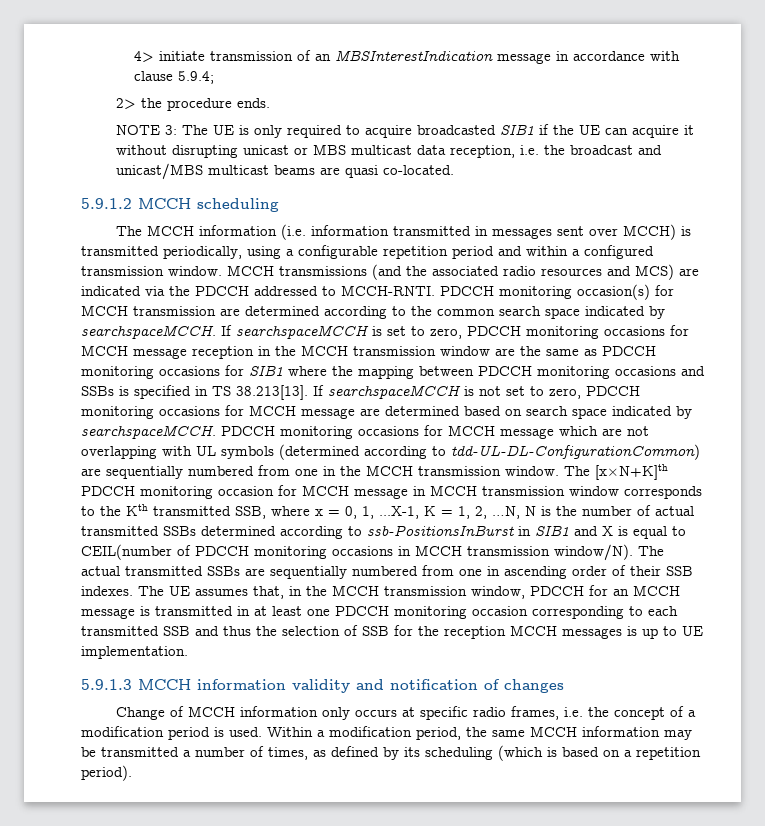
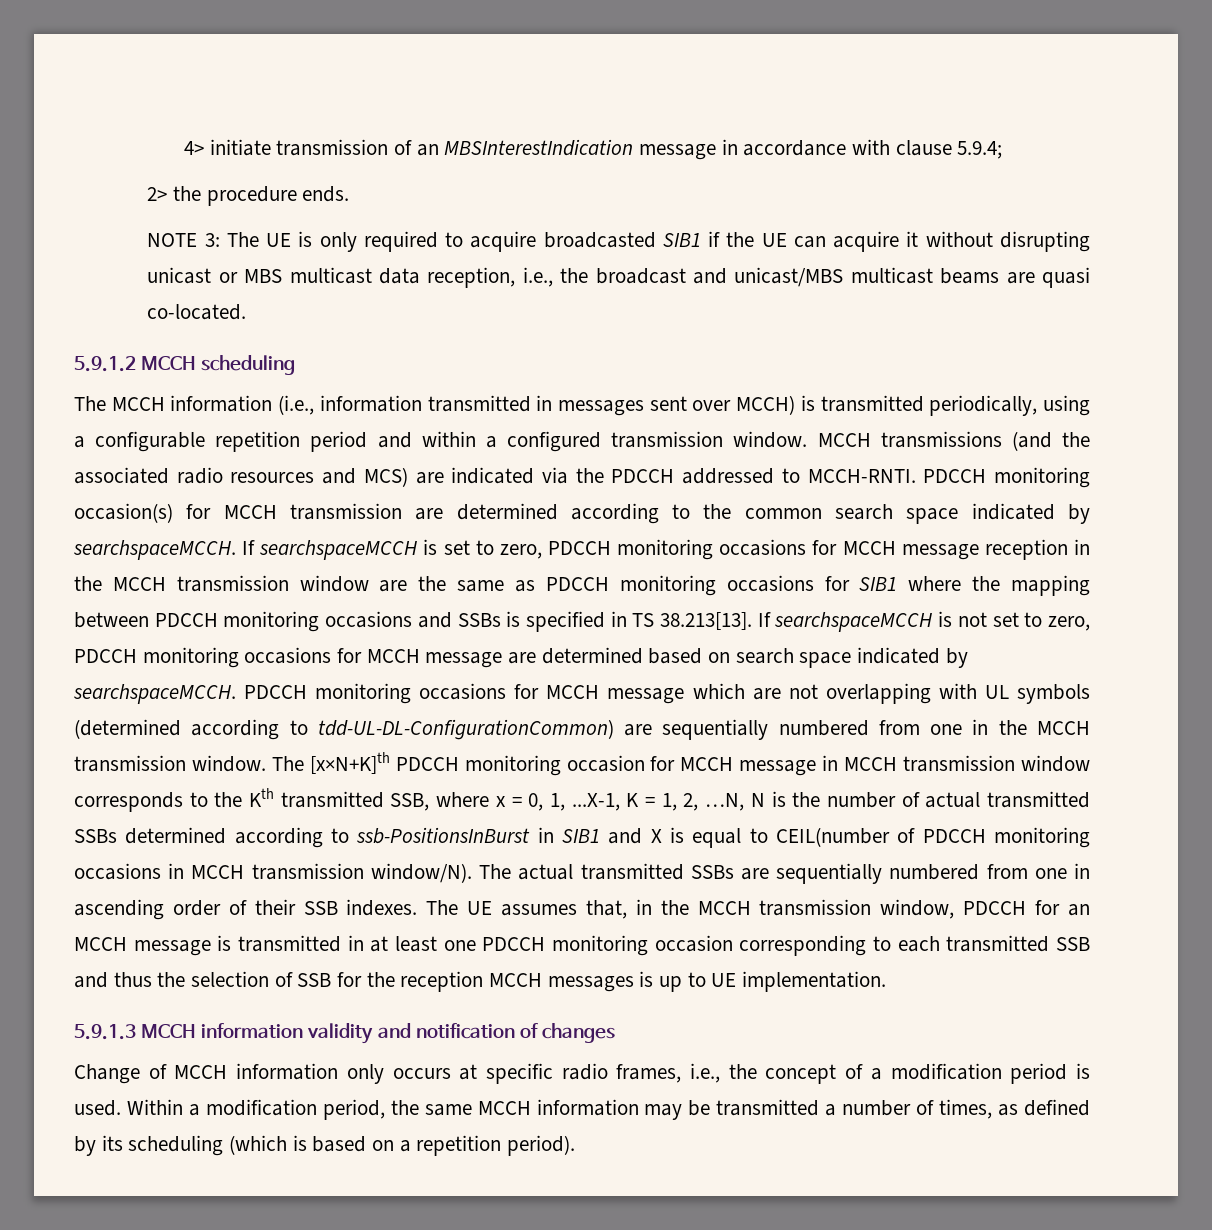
[520,145,540,155] i.e. -> [522,267,553,287] i.e.,
[280,224,306,240] (i.e. -> [278,395,315,415] (i.e.,
[563,707,583,717] i.e. -> [690,1063,721,1083] i.e.,

